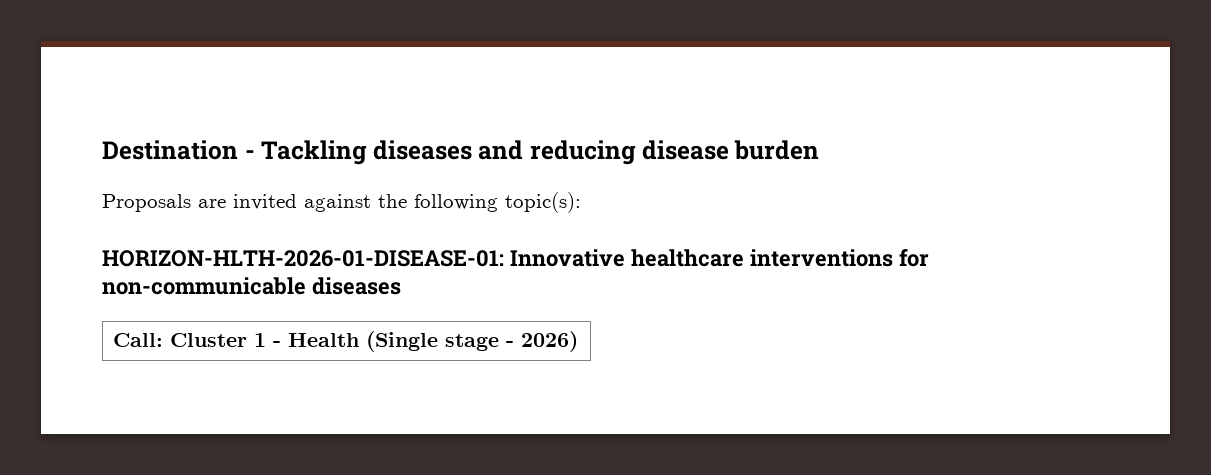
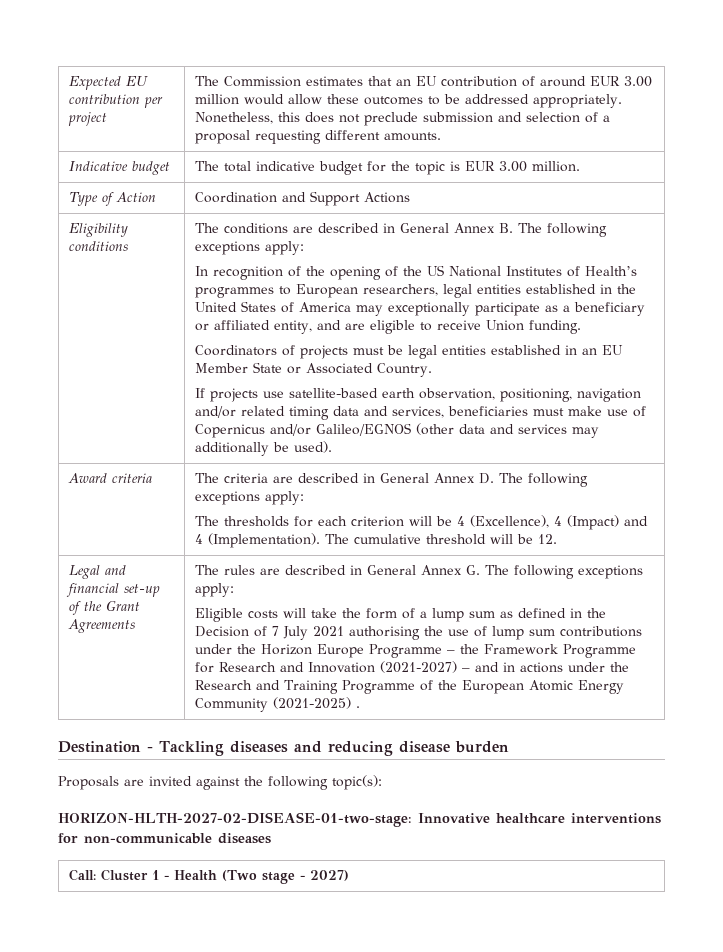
(102, 150) none -> [68,76,148,90] [68,94,163,108] [67,112,107,126] [194,76,652,87] [194,94,622,108] [194,112,610,126] [194,130,441,144] [68,161,170,175] [194,161,580,175] [68,192,156,206] [194,191,410,206] [68,223,128,237] [68,241,128,251] [194,223,607,237] [194,241,304,255] [194,265,637,280] [194,284,636,298] [194,301,645,316] [194,320,581,334] [194,345,623,359] [194,362,432,377] [194,388,641,402] [194,406,646,420] [194,423,599,438] [194,441,332,456] [67,473,152,483] [194,473,588,487] [194,491,304,505] [194,515,648,530] [194,533,557,548] [68,565,126,579] [65,583,160,597] [68,601,140,615] [67,619,135,633] [194,565,643,579] [194,583,234,597] [194,608,606,622] [194,626,642,640] [194,644,636,658] [194,661,629,673] [194,680,624,694] [194,697,360,712] Expected EU contribution per project | The Commission estimates that an EU contribution of around EUR 3.00 million would allow these outcomes to be addressed appropriately. Nonetheless, this does not preclude submission and selection of a proposal requesting different amounts. // Indicative budget | The total indicative budget for the topic is EUR 3.00 million. // Type of Action | Coordination and Support Actions // Eligibility conditions | The conditions are described in General Annex B. The following exceptions apply: // In recognition of the opening of the US National Institutes of Health’s programmes to European researchers, legal entities established in the United States of America may exceptionally participate as a beneficiary or affiliated entity, and are eligible to receive Union funding. // Coordinators of projects must be legal entities established in an EU Member State or Associated Country. // If projects use satellite-based earth observation, positioning, navigation and/or related timing data and services, beneficiaries must make use of Copernicus and/or Galileo/EGNOS (other data and services may additionally be used). // Award criteria | The criteria are described in General Annex D. The following exceptions apply: // The thresholds for each criterion will be 4 (Excellence), 4 (Impact) and 4 (Implementation). The cumulative threshold will be 12. // Legal and financial set-up of the Grant Agreements | The rules are described in General Annex G. The following exceptions apply: // Eligible costs will take the form of a lump sum as defined in the Decision of 7 July 2021 authorising the use of lump sum contributions under the Horizon Europe Programme – the Framework Programme for Research and Innovation (2021-2027) – and in actions under the Research and Training Programme of the European Atomic Energy Community (2021-2025) . //
[102,250,504,267] HORIZON-HLTH-2026-01-DISEASE-01: -> [58,812,412,827] HORIZON-HLTH-2027-02-DISEASE-01-two-stage:
[365,331,438,352] (Single -> [221,870,257,881] (Two
[520,331,578,352] 2026) -> [309,870,349,881] 2027)

